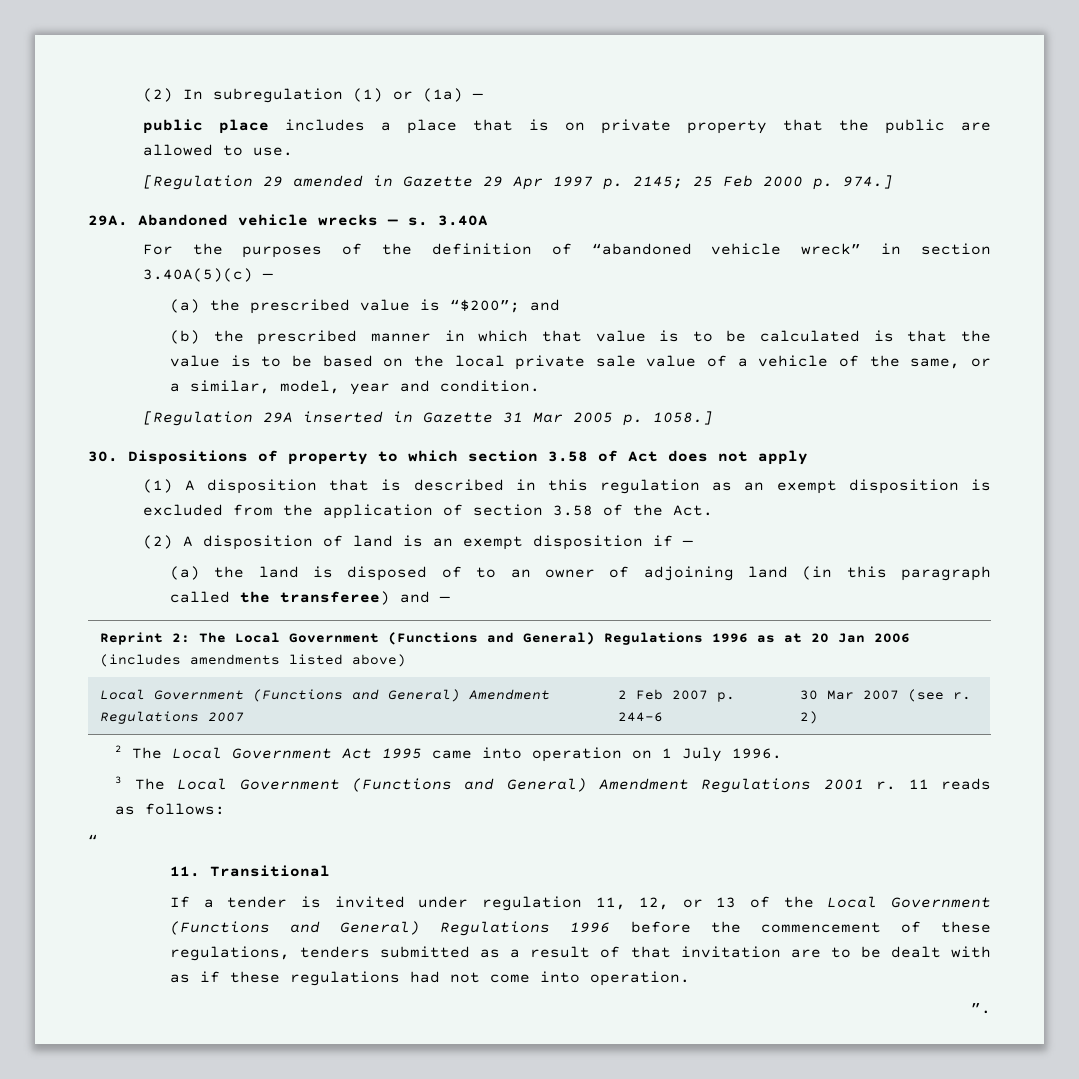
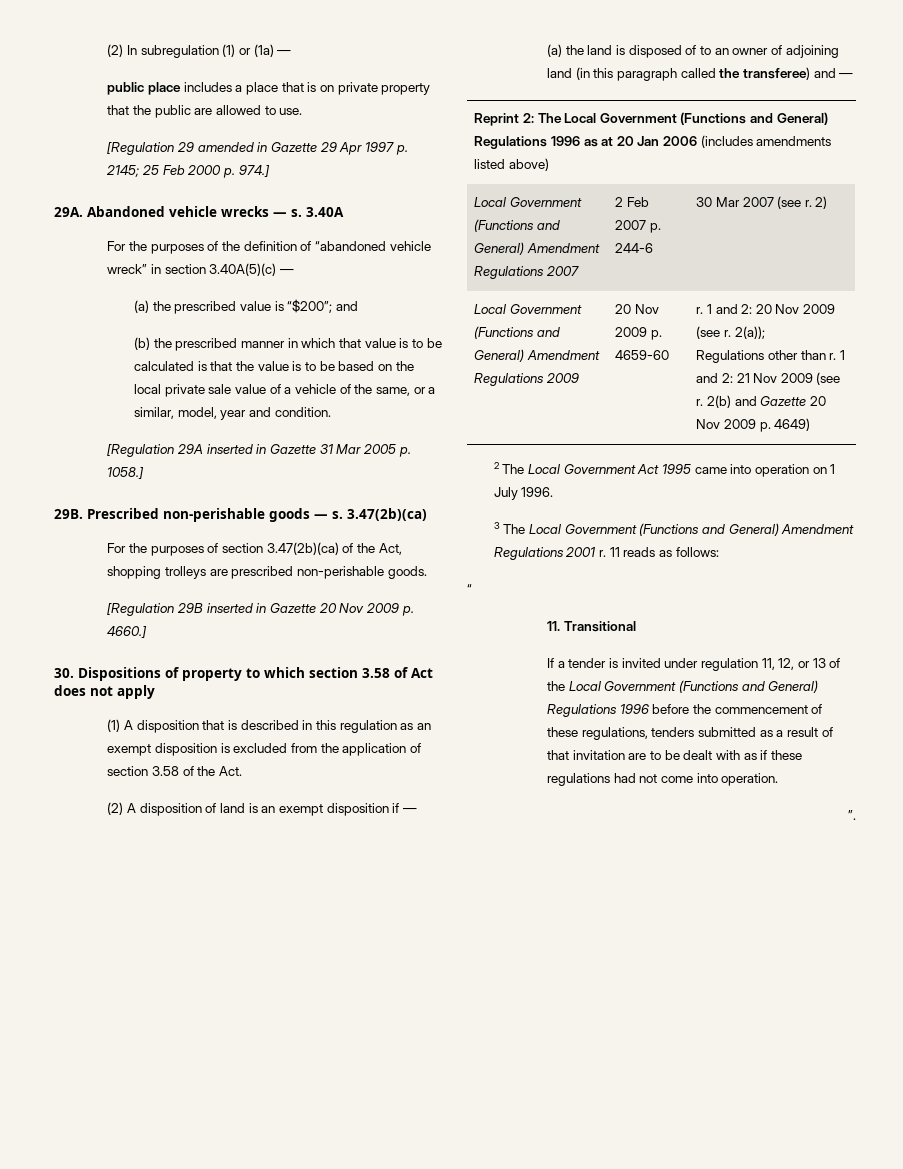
(713, 418) none -> [54,508,427,522] [107,542,402,556] [107,566,427,579] [107,603,414,616] [107,626,148,638] // 29B. Prescribed non-perishable goods — s. 3.47(2b)(ca) // For the purposes of section 3.47(2b)(ca) of the Act, shopping trolleys are prescribed non-perishable goods. // [Regulation 29B inserted in Gazette 20 Nov 2009 p. 4660.]
(818, 717) none -> [474,304,582,314] [474,326,560,339] [474,349,600,362] [474,373,580,386] [615,304,659,314] [615,327,662,340] [615,350,670,360] [696,304,836,314] [696,326,765,339] [696,350,845,363] [696,372,841,385] [696,395,826,408] [696,418,811,432] // Local Government (Functions and General) Amendment Regulations 2009 | 20 Nov 2009 p. 4659-60 | r. 1 and 2: 20 Nov 2009 (see r. 2(a)); // Regulations other than r. 1 and 2: 21 Nov 2009 (see r. 2(b) and Gazette 20 Nov 2009 p. 4649)

